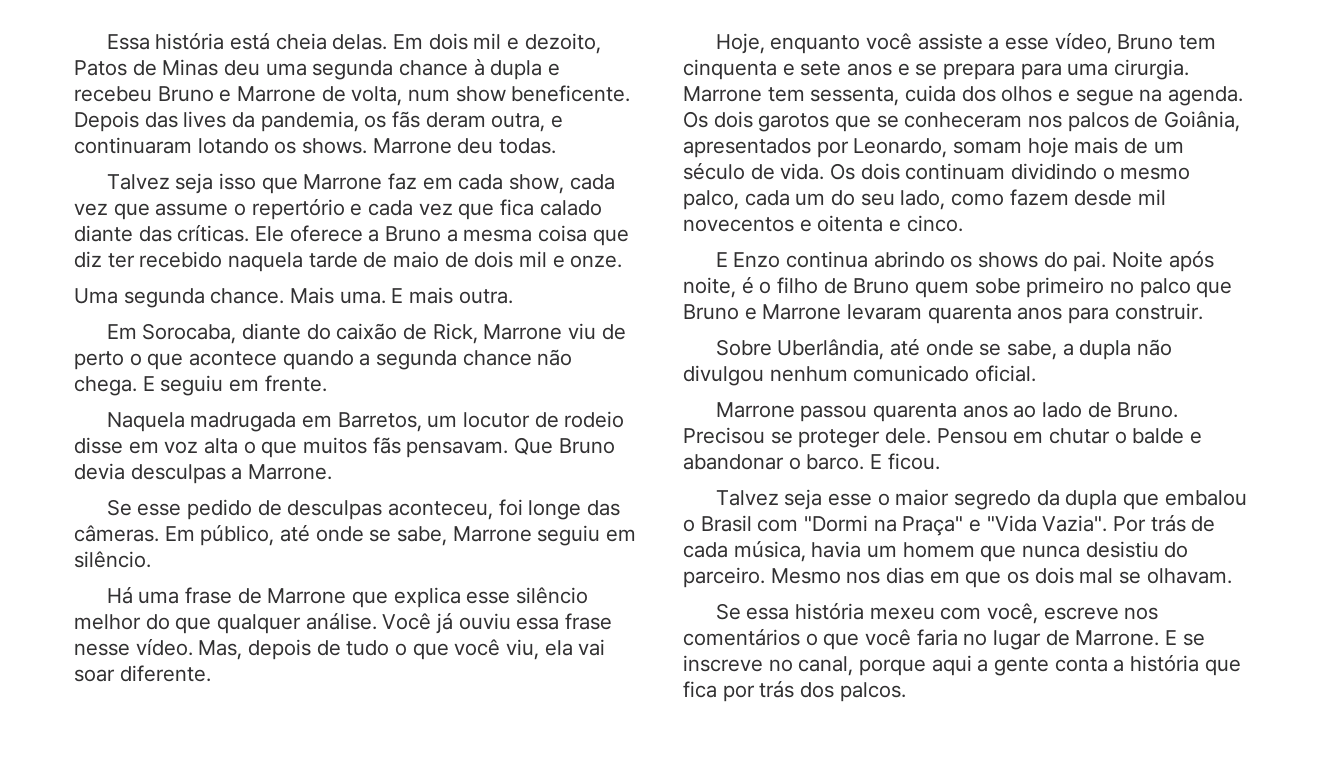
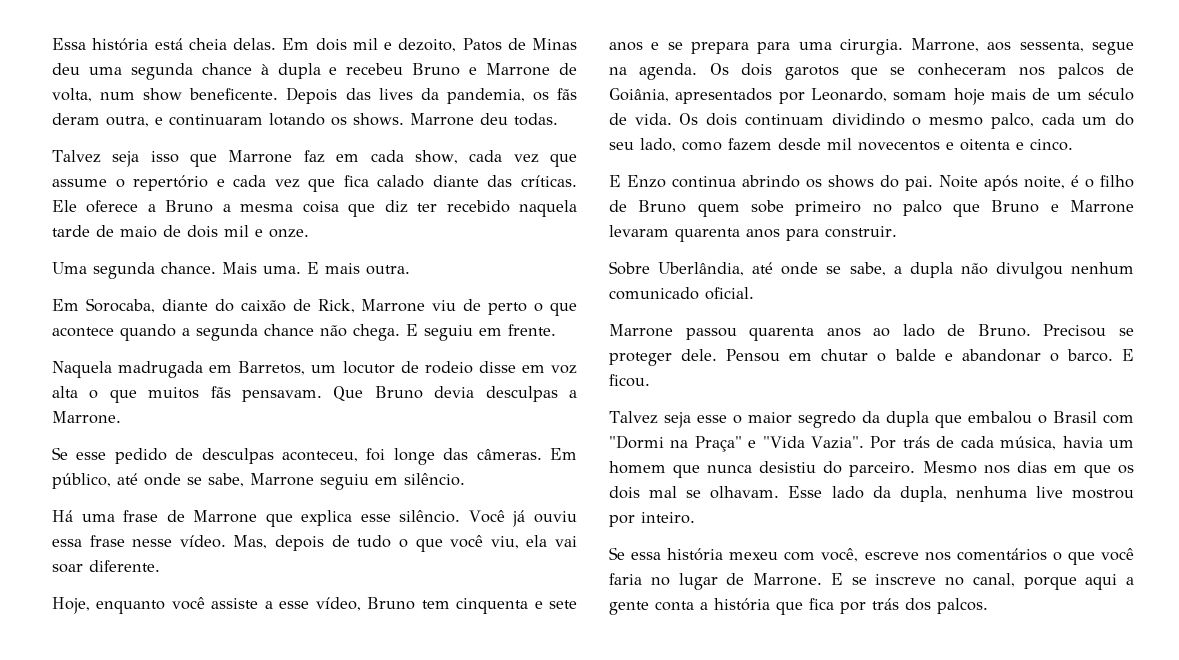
[516,587,589,604] [74,612,377,634] silêncio melhor do que qualquer análise. -> [399,510,461,523] silêncio.
[683,85,1071,106] Marrone tem sessenta, cuida dos olhos e -> [911,38,1084,52] Marrone, aos sessenta,
(1232, 576) none -> [788,486,1134,502] [609,512,695,527] Esse lado da dupla, nenhuma live mostrou por inteiro.

